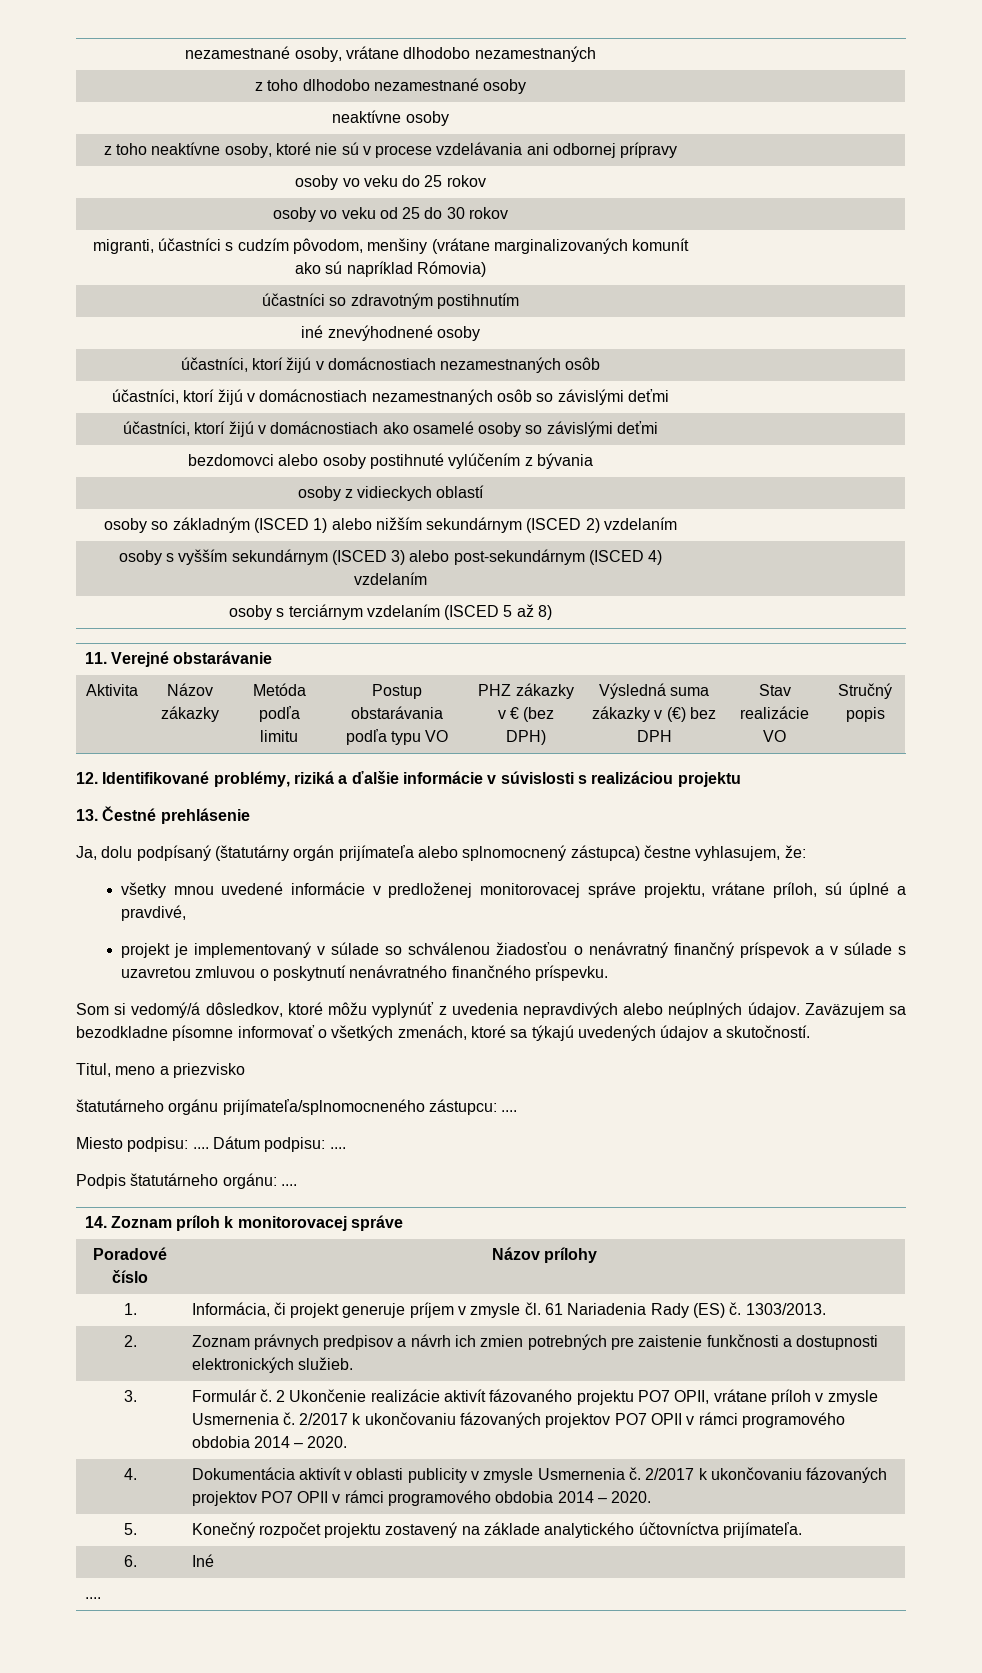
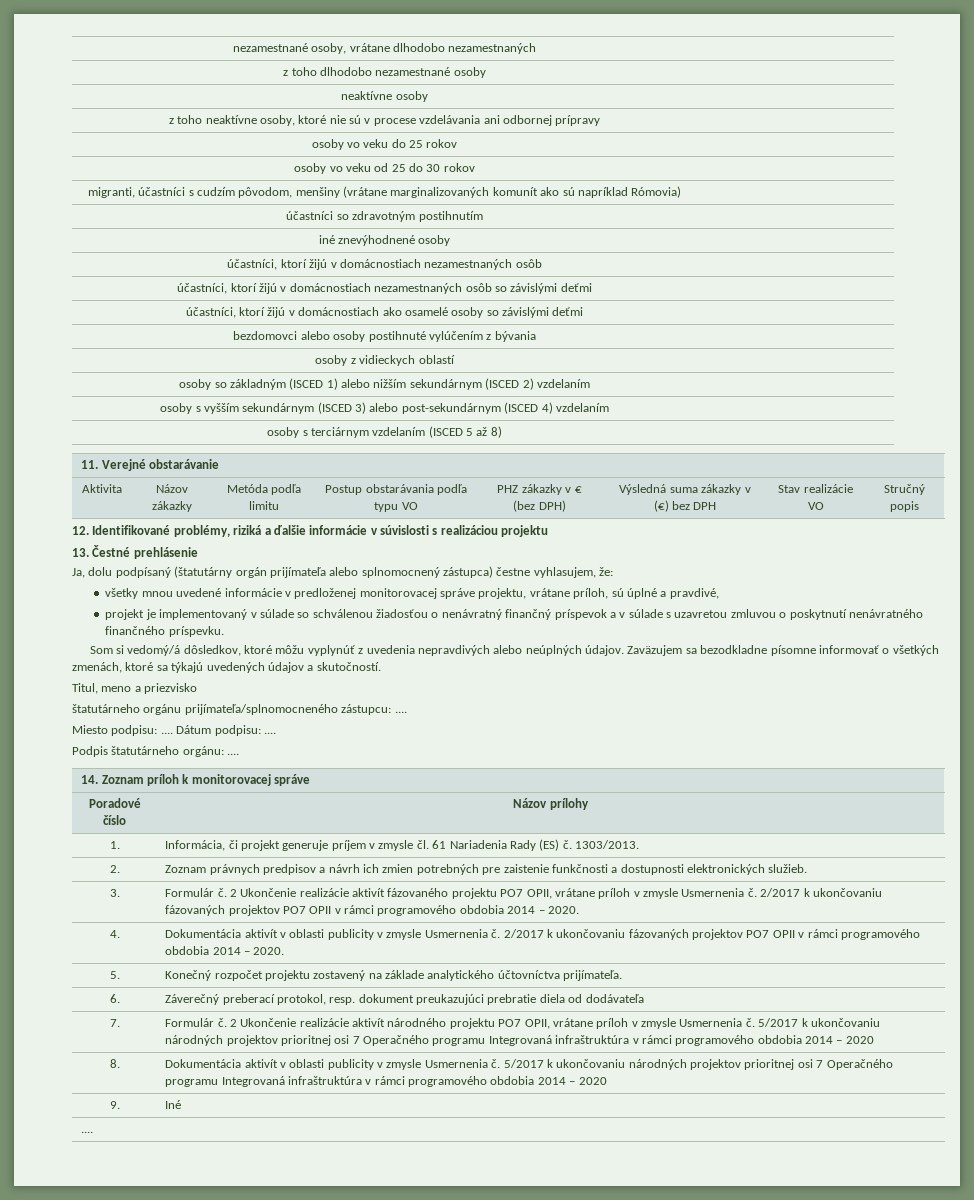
(137, 1561) none -> [165,994,644,1005] [109,1019,120,1027] [165,1018,880,1029] [165,1035,874,1046] [109,1059,120,1068] [165,1059,893,1070] [165,1076,607,1087] [109,1101,120,1109] | Záverečný preberací protokol, resp. dokument preukazujúci prebratie diela od dodávateľa // 7. | Formulár č. 2 Ukončenie realizácie aktivít národného projektu PO7 OPII, vrátane príloh v zmysle Usmernenia č. 5/2017 k ukončovaniu národných projektov prioritnej osi 7 Operačného programu Integrovaná infraštruktúra v rámci programového obdobia 2014 – 2020 // 8. | Dokumentácia aktivít v oblasti publicity v zmysle Usmernenia č. 5/2017 k ukončovaniu národných projektov prioritnej osi 7 Operačného programu Integrovaná infraštruktúra v rámci programového obdobia 2014 – 2020 // 9.

